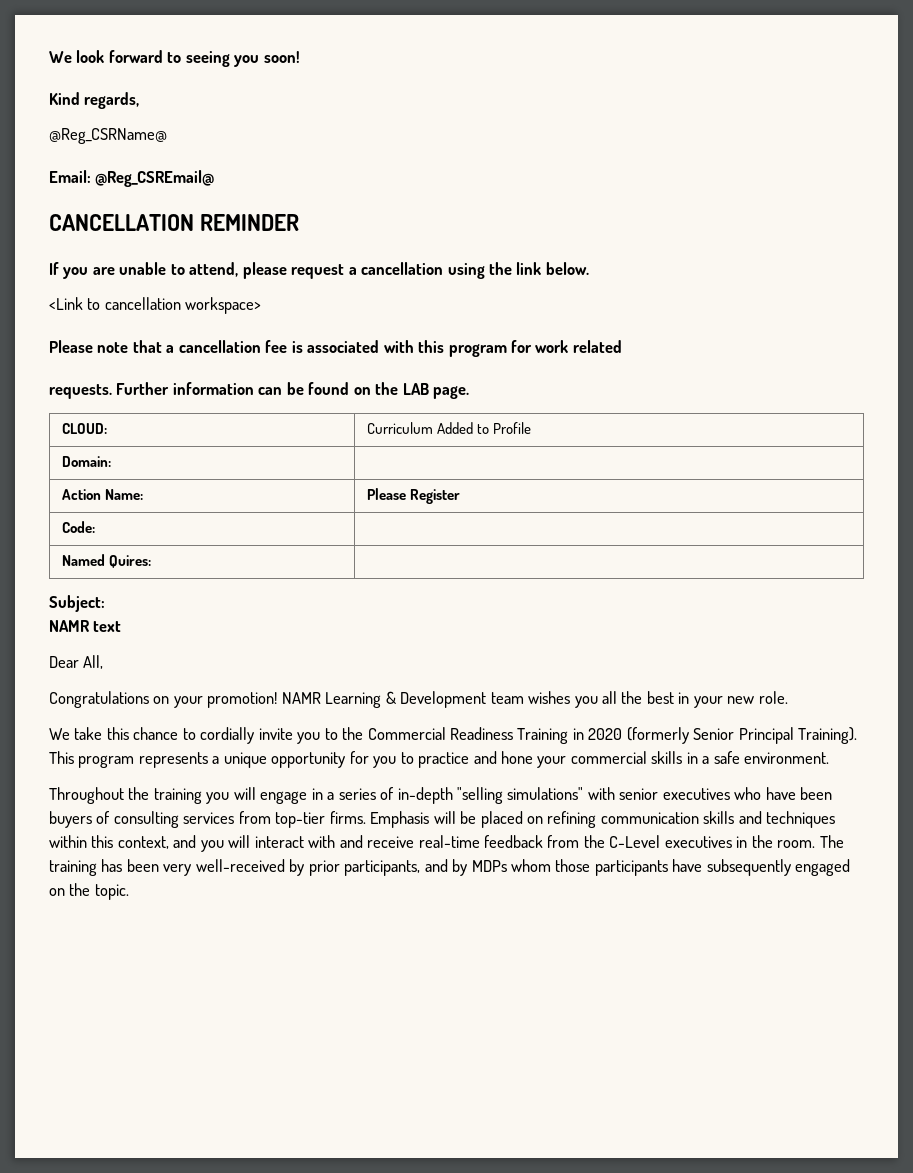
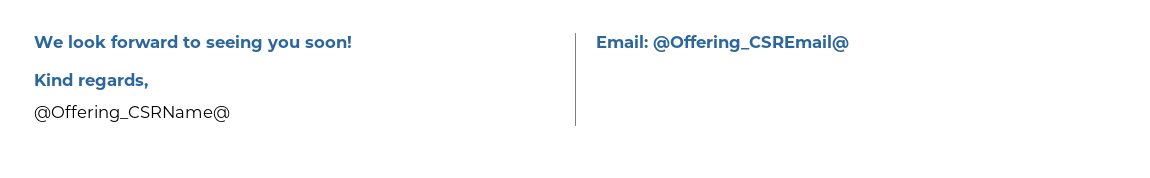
[49,128,167,144] @Reg_CSRName@ -> [34,105,230,122] @Offering_CSRName@
[95,170,215,187] [49,214,300,231] [49,262,589,279] [49,297,262,314] [49,340,622,357] [49,382,470,399] [61,423,107,434] [366,422,532,434] [61,456,111,467] [61,489,143,500] [366,488,460,504] [61,521,95,533] [61,554,151,568] [49,595,105,612] [49,620,122,632] [49,655,104,669] [49,691,788,708] [49,727,858,744] [49,751,830,768] [49,787,833,804] [49,811,836,828] [49,835,844,852] [49,859,851,876] [49,883,129,900] @Reg_CSREmail@ // CANCELLATION REMINDER // If you are unable to attend, please request a cancellation using the link below. // <Link to cancellation workspace> // Please note that a cancellation fee is associated with this program for work related // requests. Further information can be found on the LAB page. // CLOUD: | Curriculum Added to Profile // Domain: | // Action Name: | Please Register // Code: | // Named Quires: | // Subject: // NAMR text // Dear All, // Congratulations on your promotion! NAMR Learning & Development team wishes you all the best in your new role. // We take this chance to cordially invite you to the Commercial Readiness Training in 2020 (formerly Senior Principal Training). This program represents a unique opportunity for you to practice and hone your commercial skills in a safe environment. // Throughout the training you will engage in a series of in-depth "selling simulations" with senior executives who have been buyers of consulting services from top-tier firms. Emphasis will be placed on refining communication skills and techniques within this context, and you will interact with and receive real-time feedback from the C-Level executives in the room. The training has been very well-received by prior participants, and by MDPs whom those participants have subsequently engaged on the topic. -> [653,35,849,52] @Offering_CSREmail@

